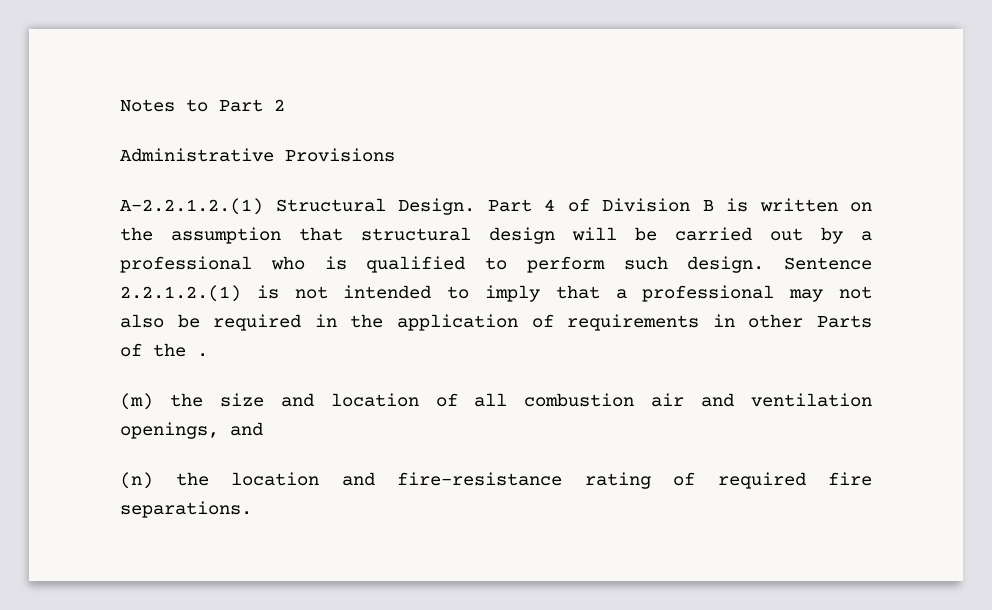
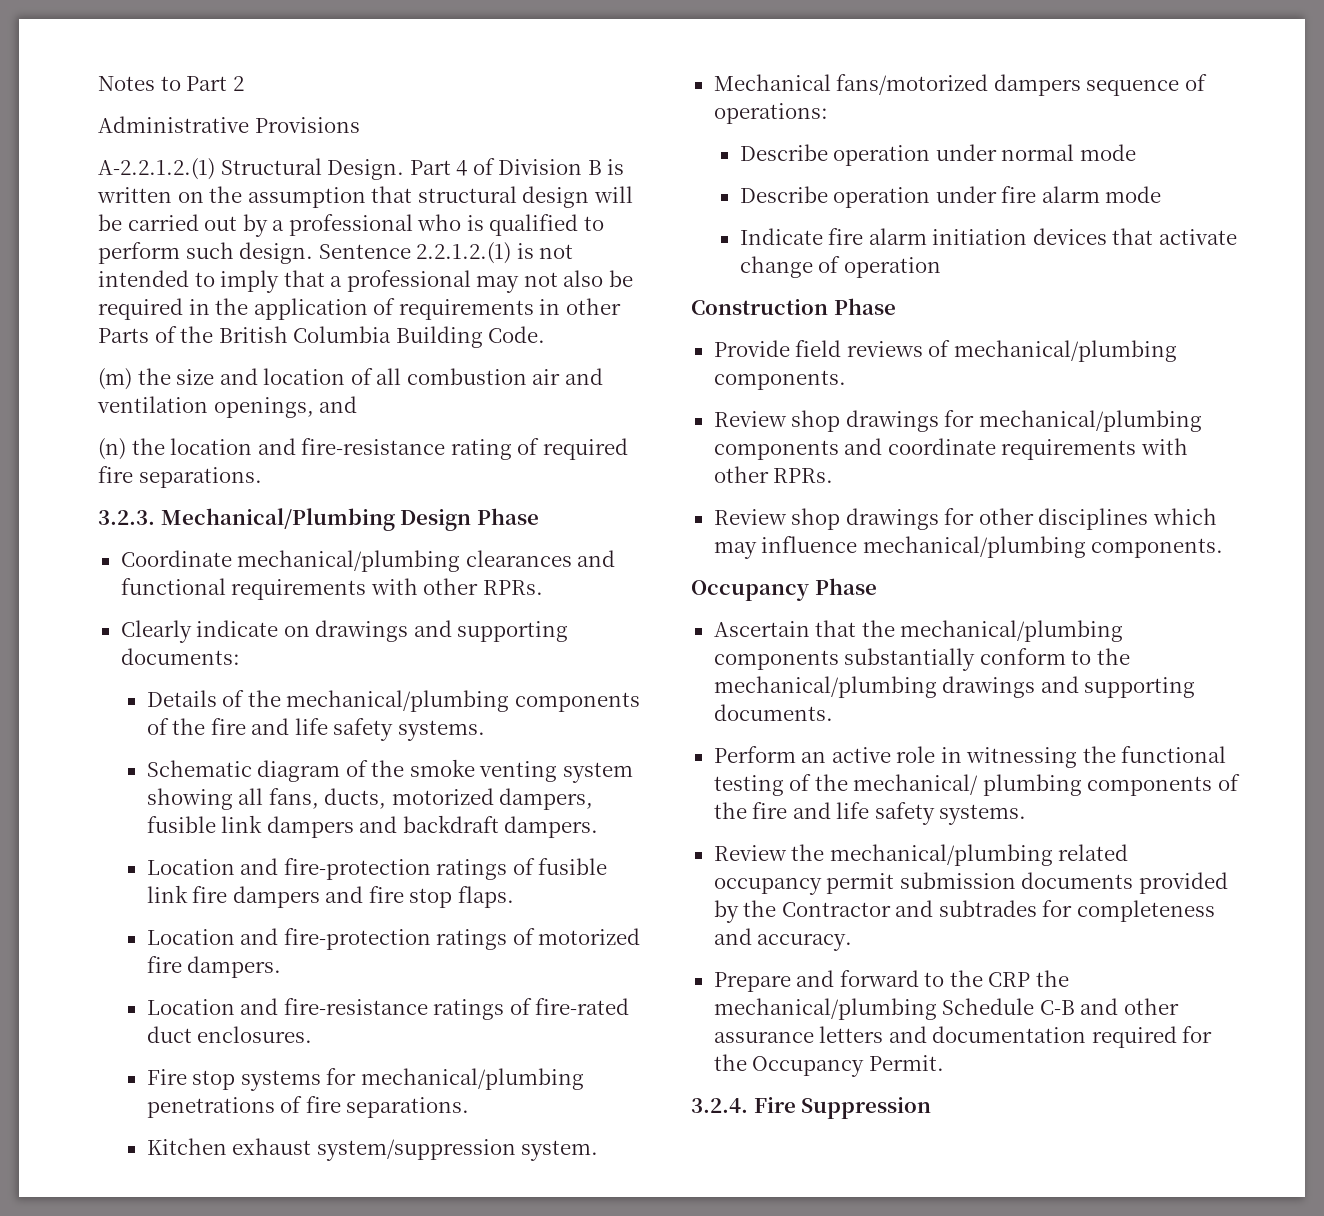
[197,353,208,357] . -> [218,326,546,348] British Columbia Building Code.
(252, 509) none -> [98,508,539,531] [120,550,616,572] [120,578,543,600] [120,620,569,643] [120,648,240,665] [146,690,640,712] [146,718,485,741] [146,759,633,783] [146,788,594,810] [146,815,599,838] [146,858,608,880] [146,885,514,908] [146,928,641,950] [146,956,282,978] [146,998,630,1020] [146,1026,313,1043] [146,1068,584,1091] [146,1096,470,1118] [146,1138,599,1161] [713,74,1207,96] [713,103,828,124] [739,144,1136,166] [739,186,1162,208] [739,228,1237,245] [739,256,941,278] [691,298,896,315] [713,340,1177,362] [713,370,846,390] [713,410,1202,432] [713,438,1188,460] [713,466,834,483] [713,508,1217,530] [713,536,1224,559] [691,578,877,601] [713,620,1124,642] [713,648,1130,671] [713,676,1196,698] [713,704,833,721] [713,746,1227,768] [713,774,1240,796] [713,802,1027,825] [713,844,1129,866] [713,872,1228,895] [713,900,1215,923] [713,928,853,951] [713,970,1069,992] [713,998,1179,1020] [713,1026,1213,1048] [713,1054,944,1077] [691,1097,932,1119] // 3.2.3. Mechanical/Plumbing Design Phase // Coordinate mechanical/plumbing clearances and functional requirements with other RPRs. // Clearly indicate on drawings and supporting documents: // Details of the mechanical/plumbing components of the fire and life safety systems. // Schematic diagram of the smoke venting system showing all fans, ducts, motorized dampers, fusible link dampers and backdraft dampers. // Location and fire-protection ratings of fusible link fire dampers and fire stop flaps. // Location and fire-protection ratings of motorized fire dampers. // Location and fire-resistance ratings of fire-rated duct enclosures. // Fire stop systems for mechanical/plumbing penetrations of fire separations. // Kitchen exhaust system/suppression system. // Mechanical fans/motorized dampers sequence of operations: // Describe operation under normal mode // Describe operation under fire alarm mode // Indicate fire alarm initiation devices that activate change of operation // Construction Phase // Provide field reviews of mechanical/plumbing components. // Review shop drawings for mechanical/plumbing components and coordinate requirements with other RPRs. // Review shop drawings for other disciplines which may influence mechanical/plumbing components. // Occupancy Phase // Ascertain that the mechanical/plumbing components substantially conform to the mechanical/plumbing drawings and supporting documents. // Perform an active role in witnessing the functional testing of the mechanical/ plumbing components of the fire and life safety systems. // Review the mechanical/plumbing related occupancy permit submission documents provided by the Contractor and subtrades for completeness and accuracy. // Prepare and forward to the CRP the mechanical/plumbing Schedule C-B and other assurance letters and documentation required for the Occupancy Permit. // 3.2.4. Fire Suppression

